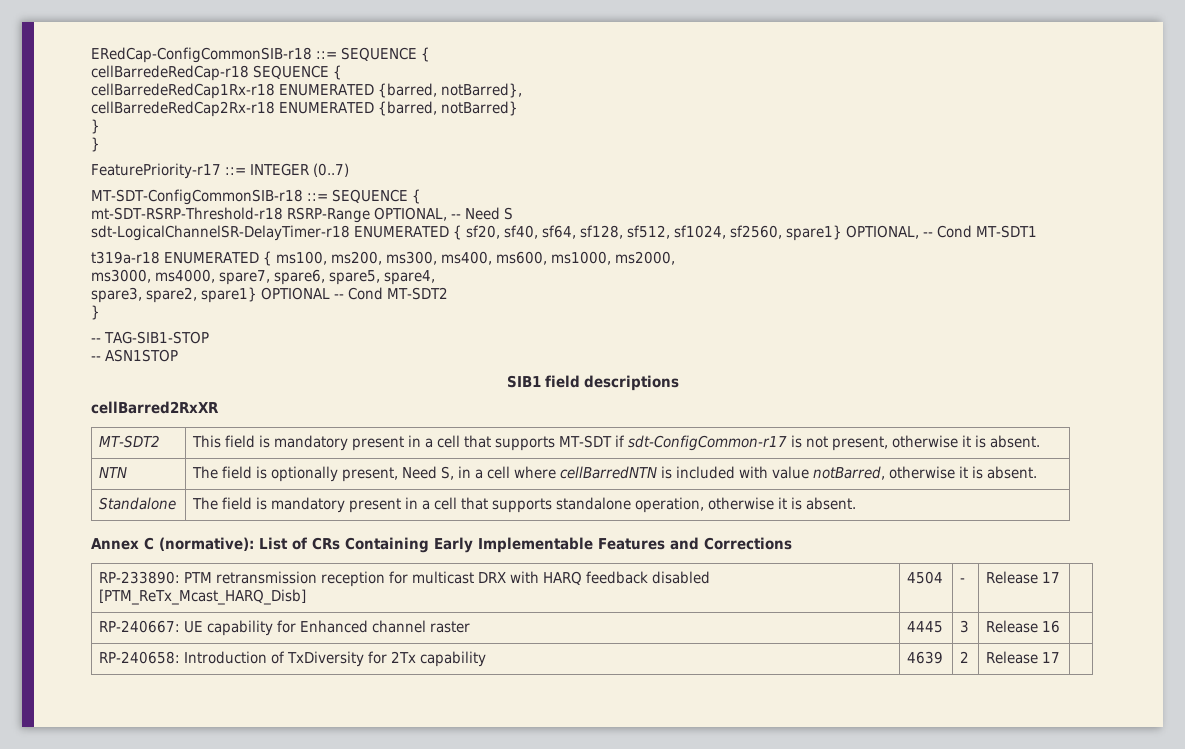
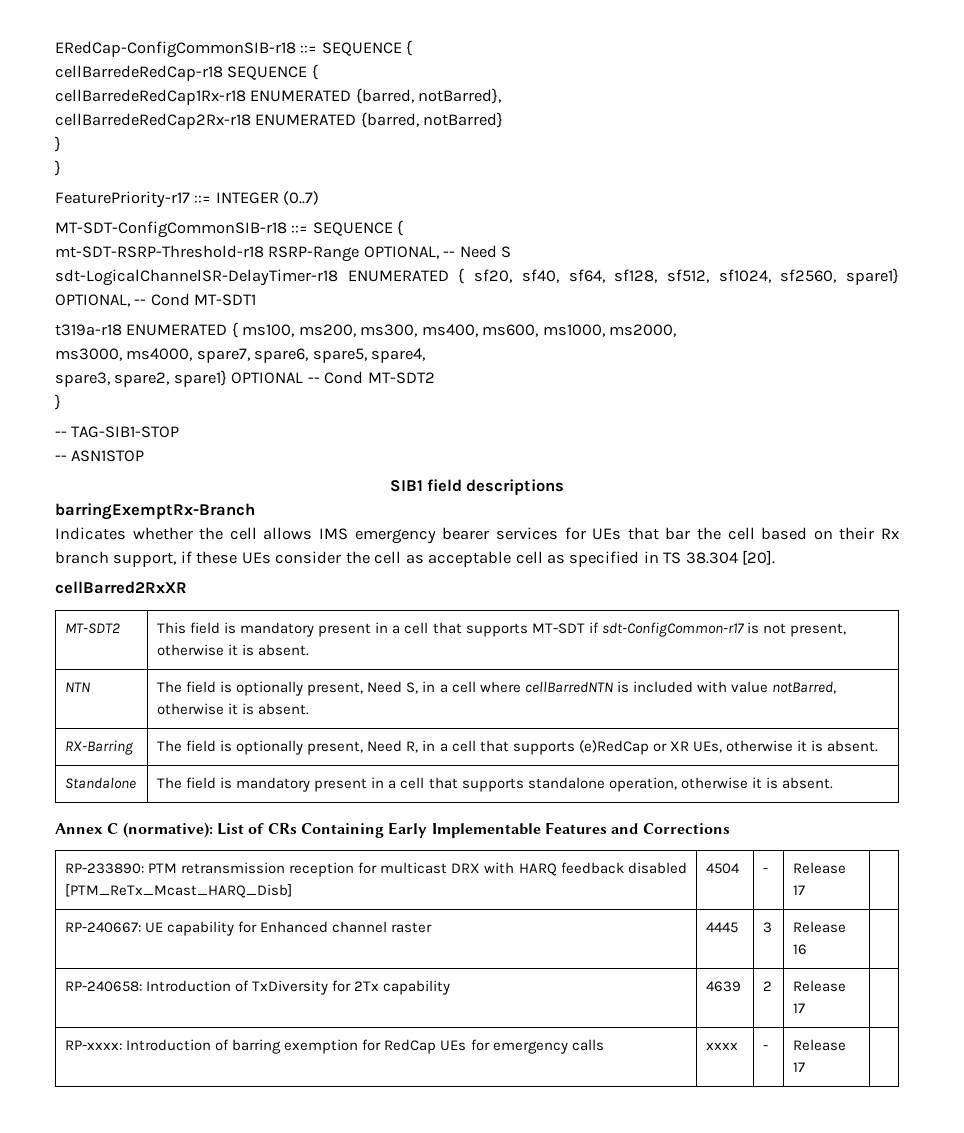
(679, 383) none -> [55,503,255,520] [55,527,899,544] [55,550,776,567] // barringExemptRx-Branch // Indicates whether the cell allows IMS emergency bearer services for UEs that bar the cell based on their Rx branch support, if these UEs consider the cell as acceptable cell as specified in TS 38.304 [20].
(1038, 472) none -> [65,740,135,755] [157,740,879,755] // RX-Barring | The field is optionally present, Need R, in a cell that supports (e)RedCap or XR UEs, otherwise it is absent.
(1061, 657) none -> [65,1039,604,1054] [706,1042,739,1050] [763,1045,769,1050] [793,1039,847,1051] [793,1062,806,1072] // RP-xxxx: Introduction of barring exemption for RedCap UEs for emergency calls | xxxx | - | Release 17 |

